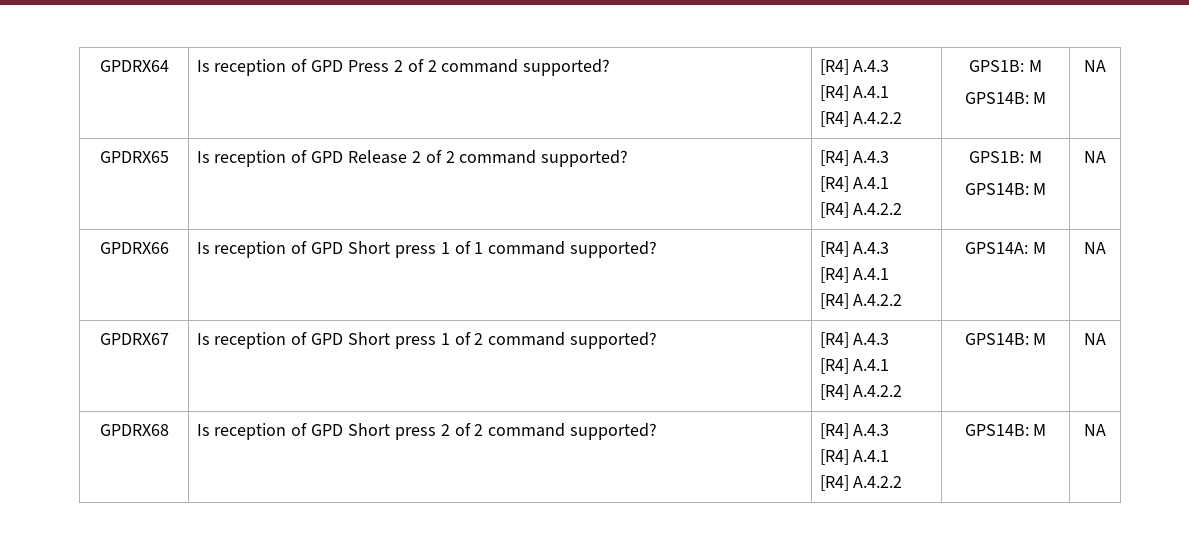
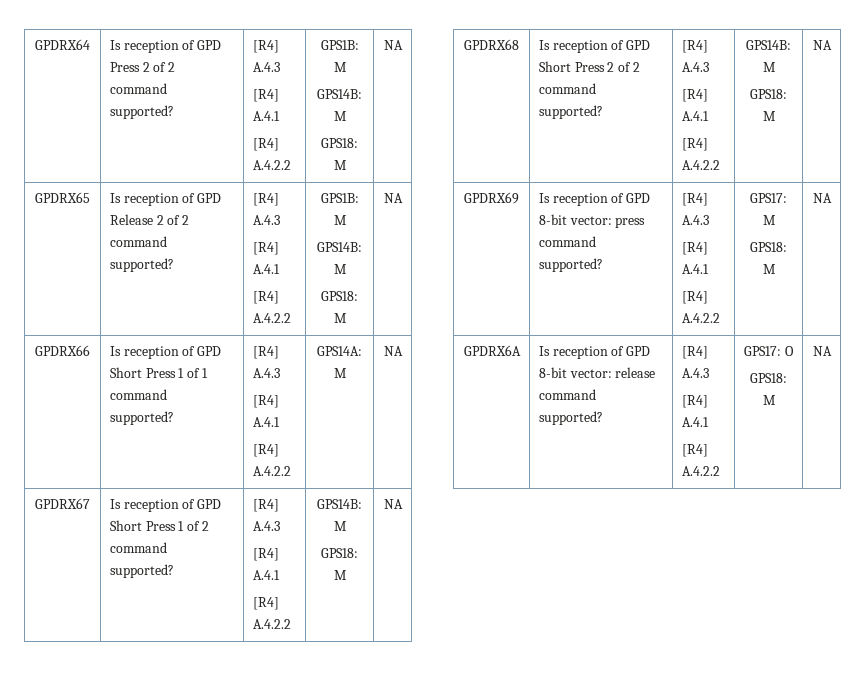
(1047, 98) none -> [321,138,358,148] [333,160,347,170] // GPS18: M
(1047, 189) none -> [321,291,358,301] [333,313,347,323] // GPS18: M
[394,245,436,258] press -> [145,368,176,378] Press
[394,336,436,349] press -> [145,521,176,531] Press
(1047, 339) none -> [321,548,358,558] [333,570,347,580] // GPS18: M
[394,427,436,440] press -> [574,62,605,72] Press
[1084,424,1106,436] | NA -> [750,89,787,99] [762,111,776,121] [812,40,832,50] [464,192,519,204] [538,193,651,206] [538,214,646,228] [538,236,596,247] [538,258,603,272] [681,193,708,206] [681,215,709,225] [681,242,708,255] [681,264,709,274] [681,291,708,304] [681,313,720,323] [750,193,787,203] [762,215,776,225] [750,242,787,252] [762,264,776,274] [812,193,832,203] [463,345,521,356] [538,346,651,359] [538,367,656,378] [538,389,596,400] [538,411,603,425] [681,346,708,359] [681,368,709,378] [681,395,708,408] [681,417,709,427] [681,444,708,457] [681,466,720,476] [744,346,794,356] [750,373,787,383] [762,395,776,405] [812,346,832,356] // GPS18: M | NA // GPDRX69 | Is reception of GPD 8-bit vector: press command supported? | [R4] A.4.3 // [R4] A.4.1 // [R4] A.4.2.2 | GPS17: M // GPS18: M | NA // GPDRX6A | Is reception of GPD 8-bit vector: release command supported? | [R4] A.4.3 // [R4] A.4.1 // [R4] A.4.2.2 | GPS17: O // GPS18: M | NA

